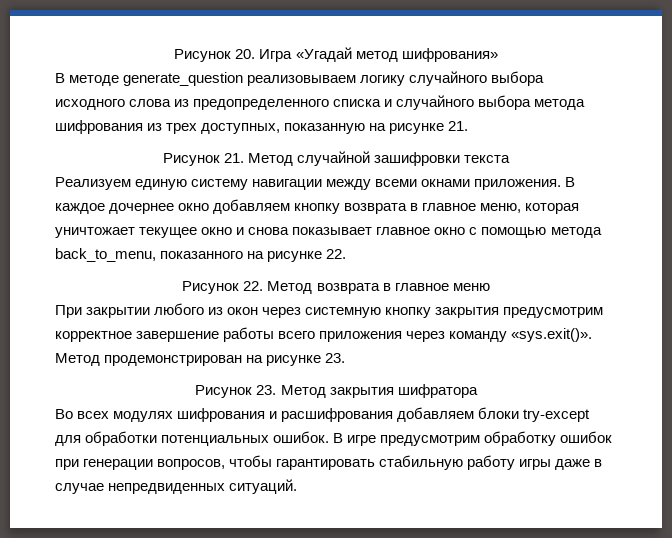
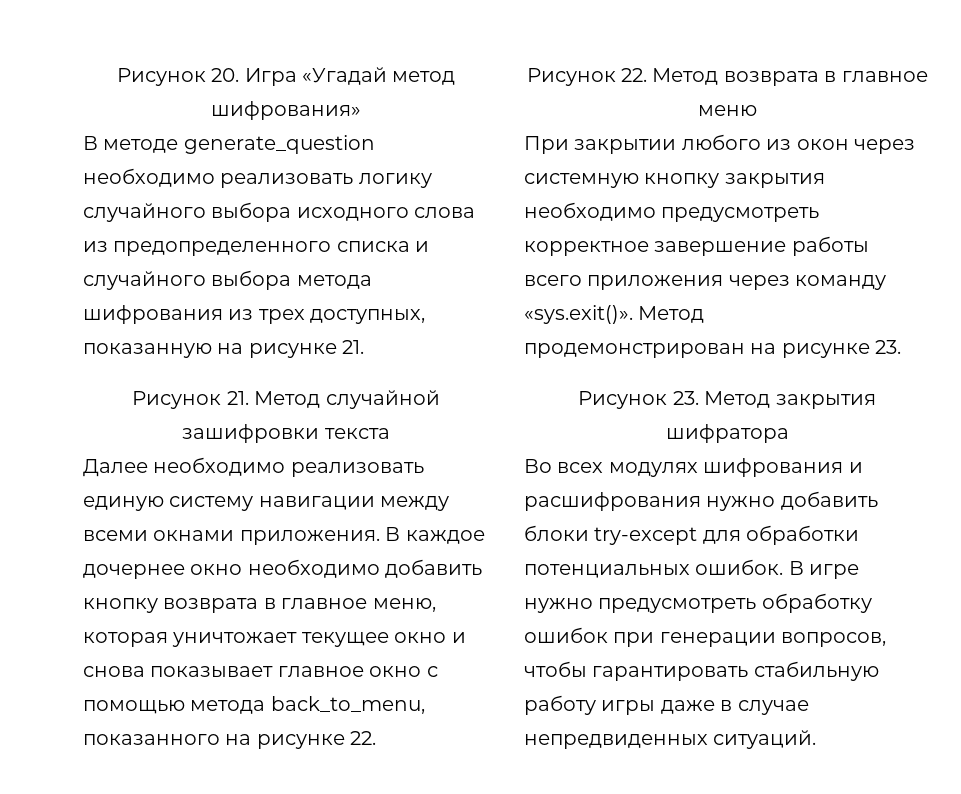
[247,75,357,86] реализовываем -> [83,168,354,188] необходимо реализовать
[55,177,131,190] Реализуем -> [83,457,424,477] Далее необходимо реализовать
[213,199,291,214] добавляем -> [247,559,483,578] необходимо добавить
[503,307,604,318] предусмотрим -> [524,202,820,222] необходимо предусмотреть
[397,407,475,422] добавляем -> [706,491,878,511] нужно добавить
[380,435,481,446] предусмотрим -> [524,598,757,613] нужно предусмотреть

